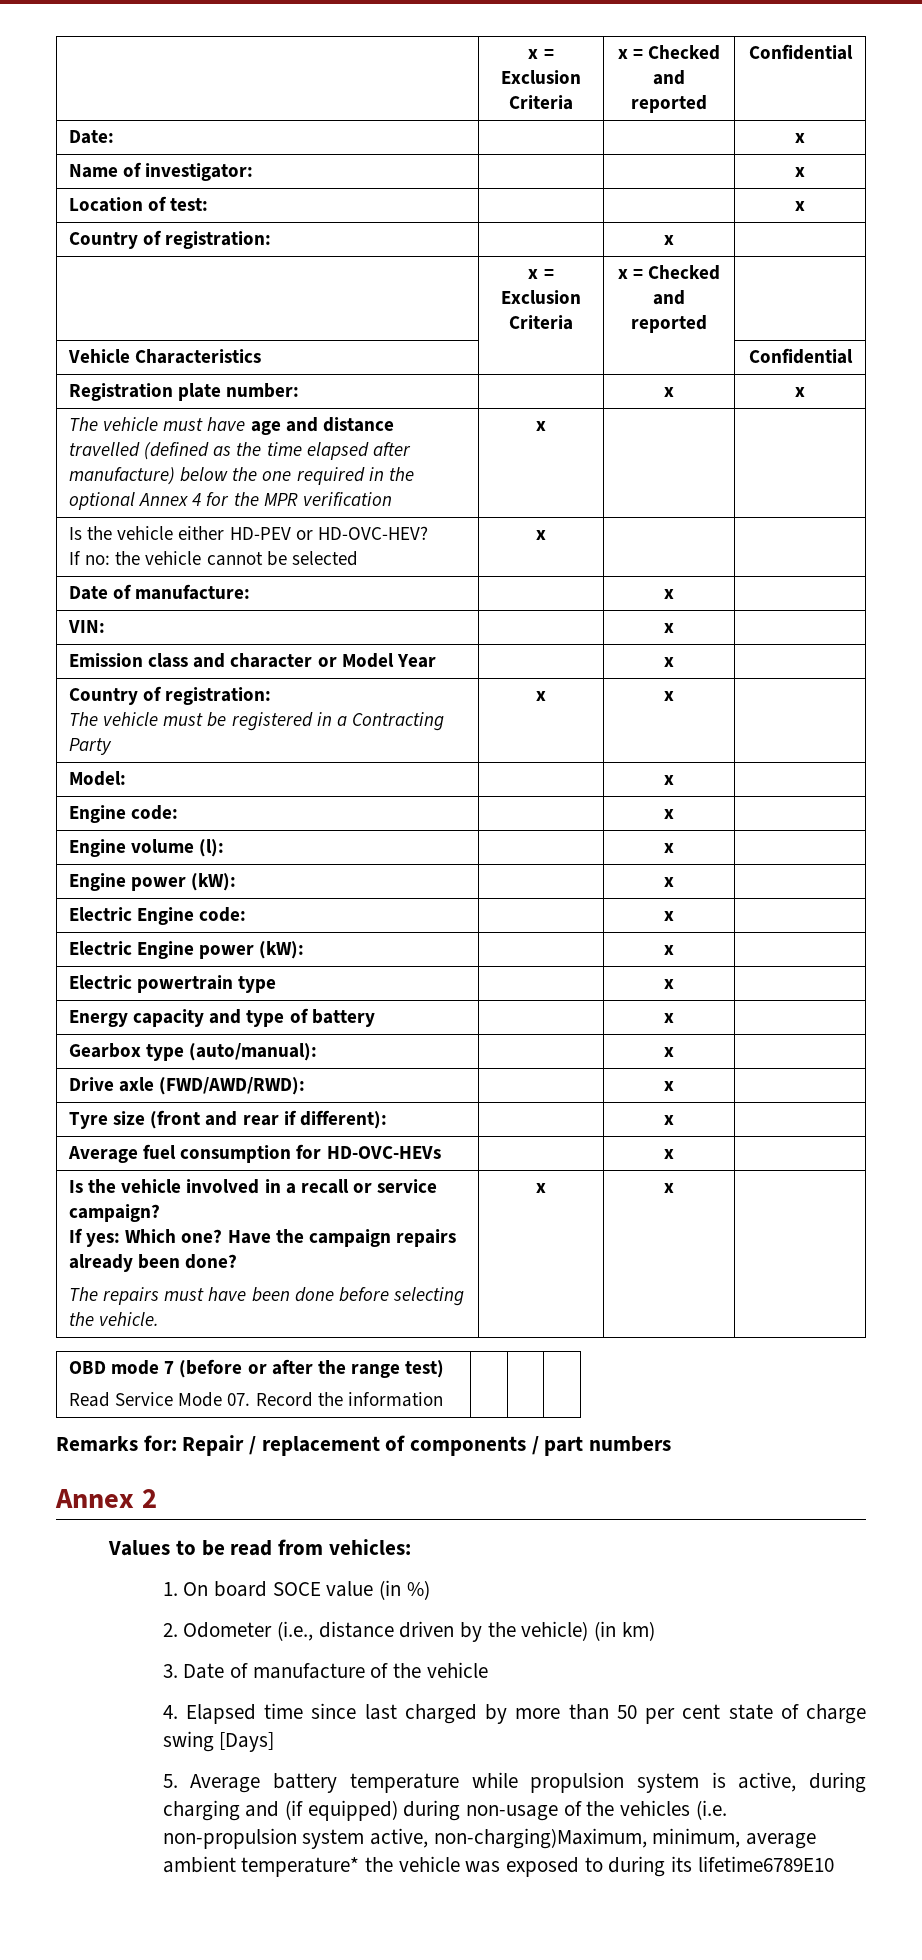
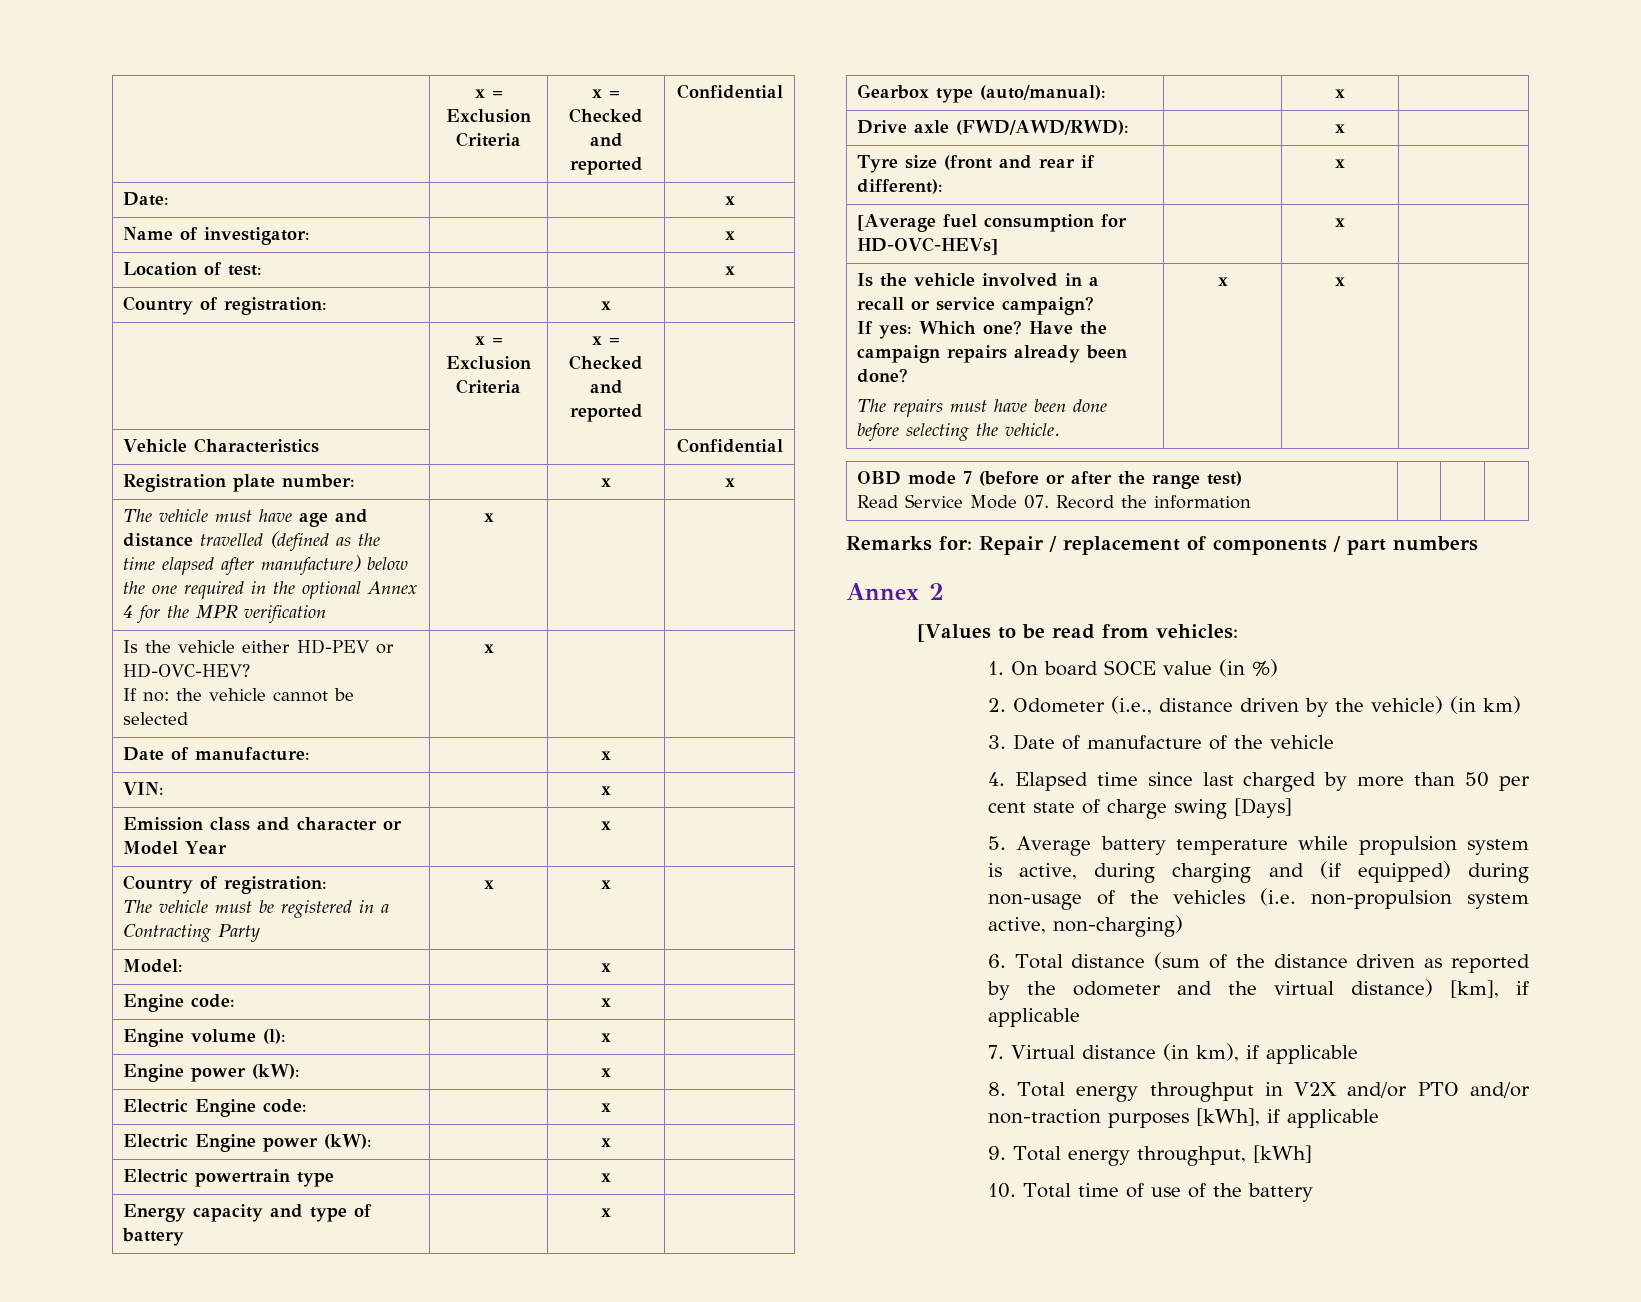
[68,1146,139,1163] Average -> [857,214,937,232] [Average
[326,1146,441,1159] HD-OVC-HEVs -> [857,237,999,255] HD-OVC-HEVs]
[108,1540,171,1556] Values -> [916,624,991,642] [Values
[433,1828,817,1849] [162,1856,834,1877] non-charging)Maximum, minimum, average ambient temperature* the vehicle was exposed to during its lifetime6789E10 -> [1052,915,1183,937] [987,952,1531,973] [986,979,1529,1000] [987,1008,1080,1027] [987,1043,1358,1064] [987,1082,1530,1102] [987,1108,1379,1128] [987,1145,1312,1166] [987,1183,1313,1202] non-charging) // 6. Total distance (sum of the distance driven as reported by the odometer and the virtual distance) [km], if applicable // 7. Virtual distance (in km), if applicable // 8. Total energy throughput in V2X and/or PTO and/or non-traction purposes [kWh], if applicable // 9. Total energy throughput, [kWh] // 10. Total time of use of the battery

